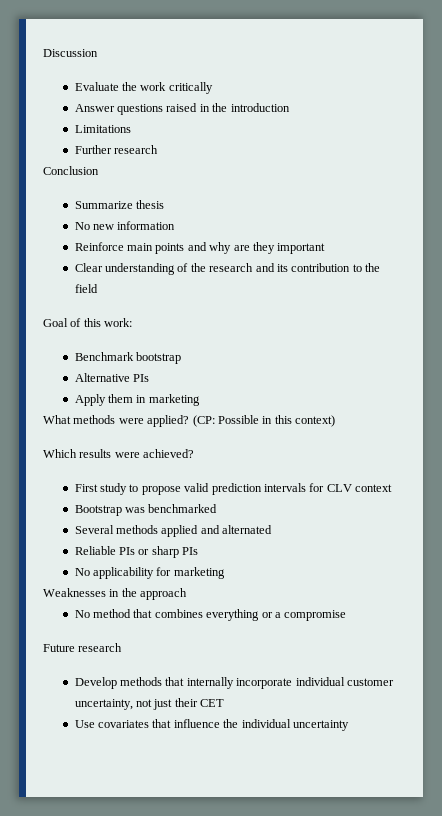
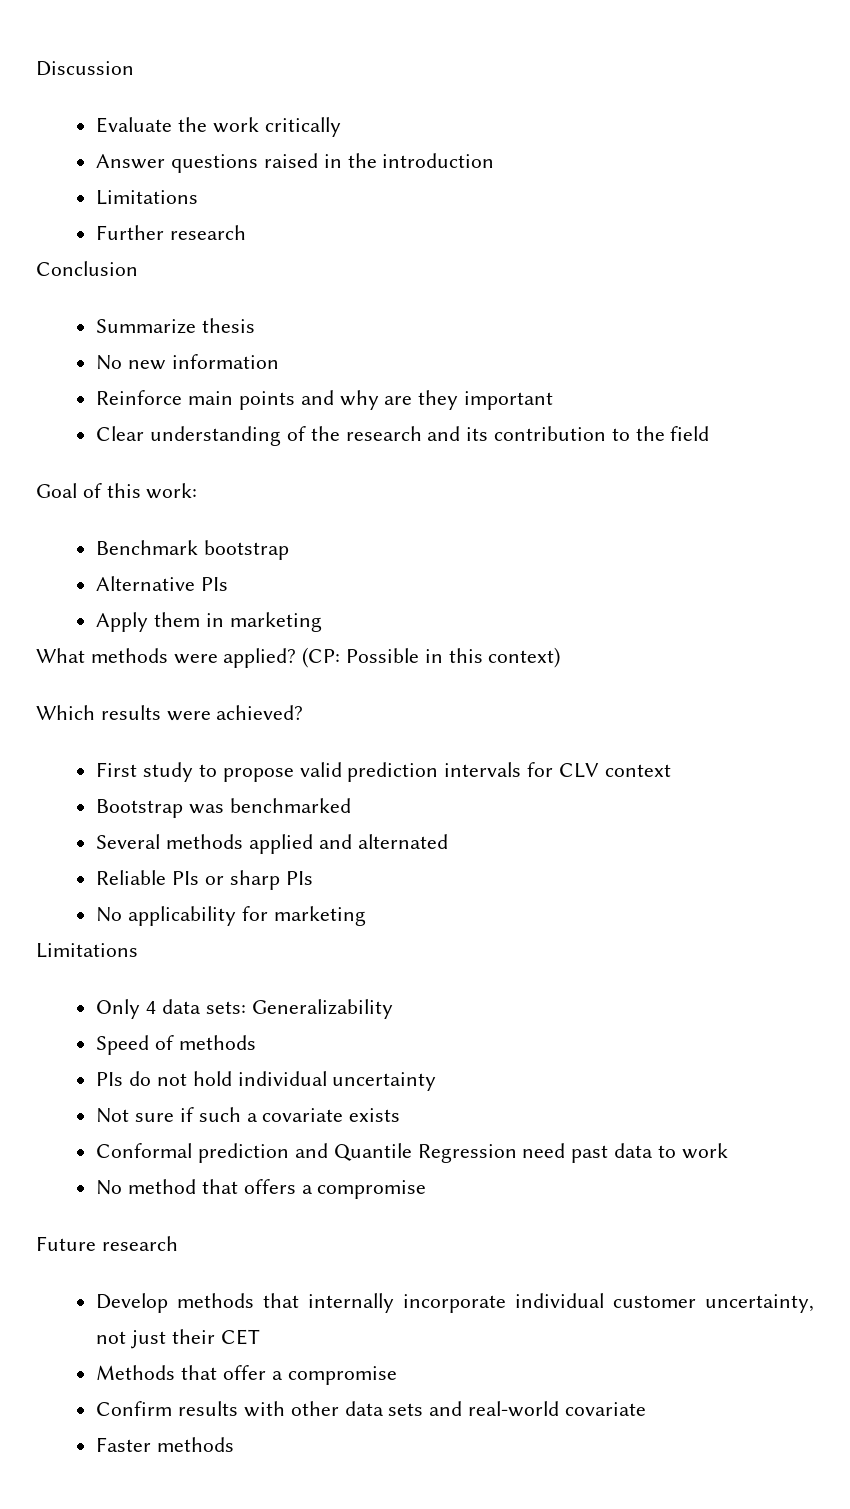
[43,588,188,600] Weaknesses in the approach -> [36,943,138,958] [96,999,393,1019] [96,1035,256,1055] [96,1071,437,1091] [96,1107,401,1123] [96,1143,728,1163] Limitations // Only 4 data sets: Generalizability // Speed of methods // PIs do not hold individual uncertainty // Not sure if such a covariate exists // Conformal prediction and Quantile Regression need past data to work
[154,609,273,621] combines everything or -> [243,1179,296,1194] offers
[74,719,349,731] Use covariates that influence the individual uncertainty -> [96,1365,397,1385] [96,1401,646,1417] [96,1437,235,1452] Methods that offer a compromise // Confirm results with other data sets and real-world covariate // Faster methods

